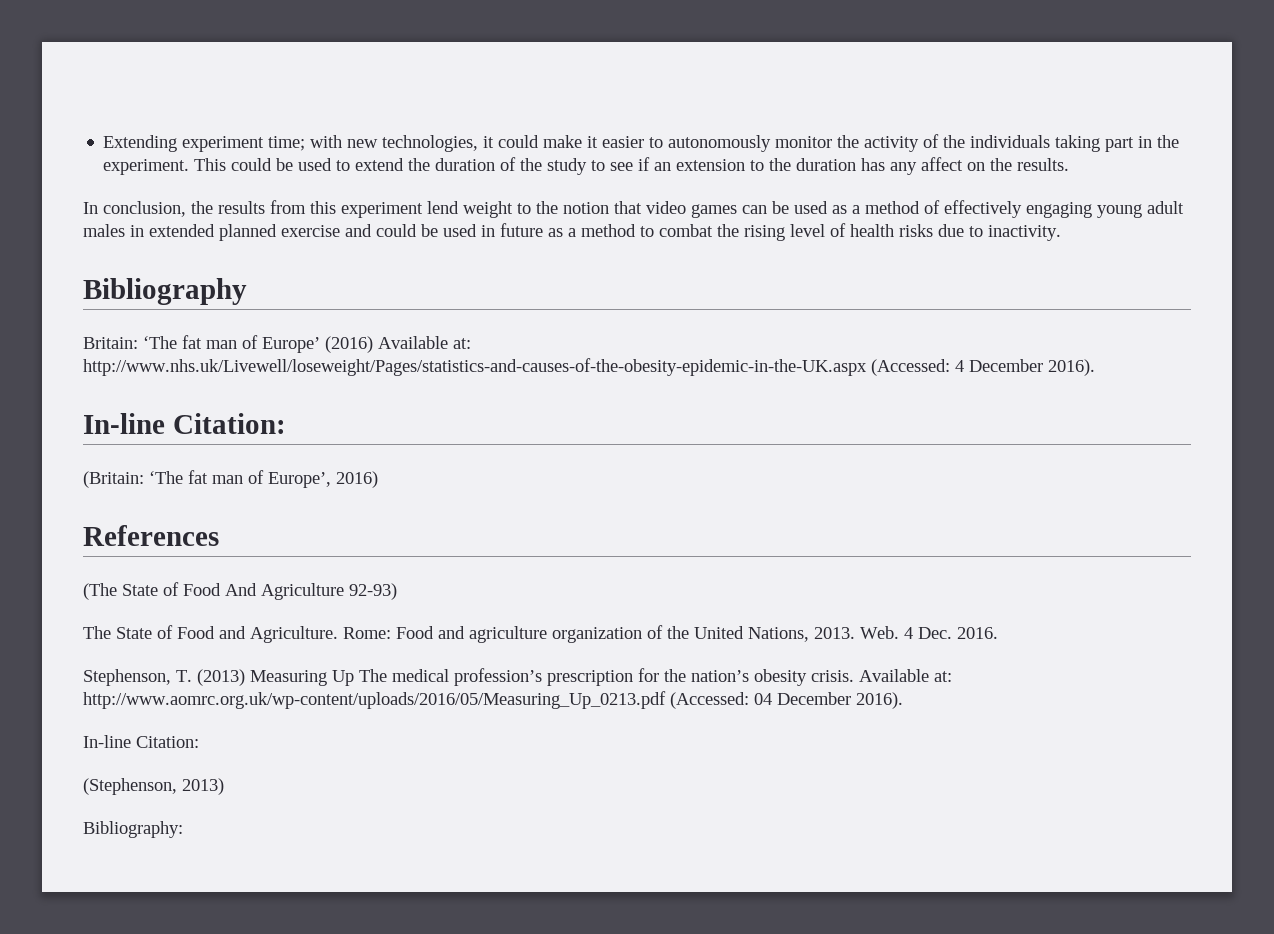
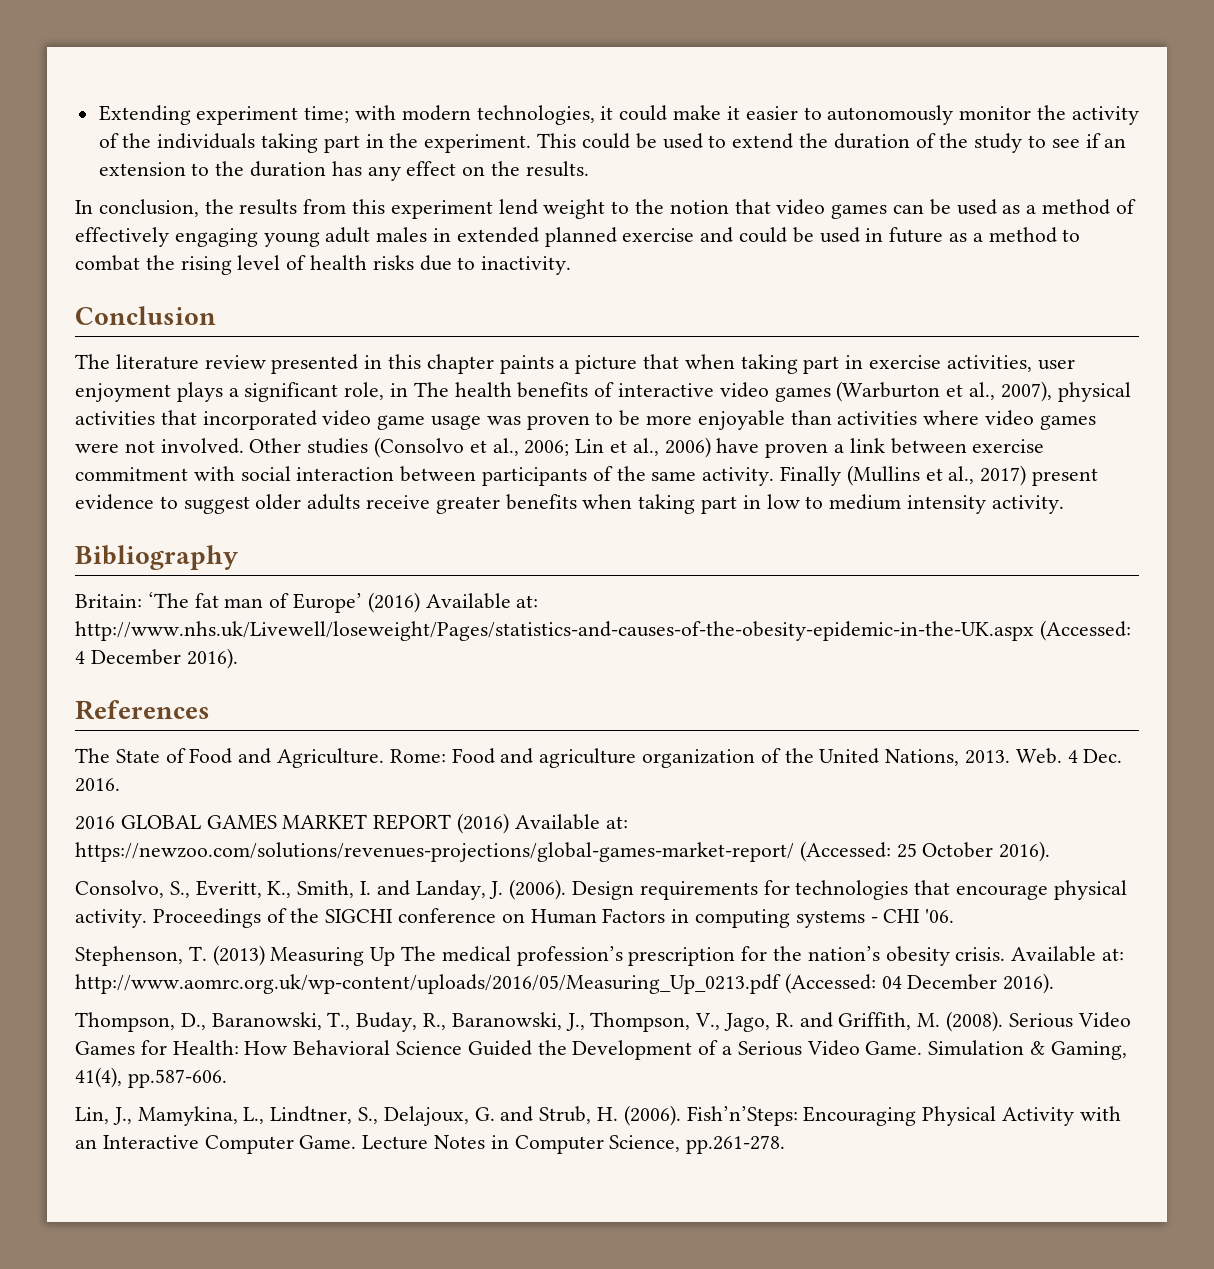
[347,139,379,148] new -> [401,105,471,121] modern
[921,157,964,171] affect -> [406,161,457,176] effect
(1061, 233) none -> [75,306,216,325] [75,354,1075,374] [75,381,1131,402] [75,410,1096,430] [75,437,1045,458] [75,465,1099,486] [75,494,1064,514] // Conclusion // The literature review presented in this chapter paints a picture that when taking part in exercise activities, user enjoyment plays a significant role, in The health benefits of interactive video games (Warburton et al., 2007), physical activities that incorporated video game usage was proven to be more enjoyable than activities where video games were not involved. Other studies (Consolvo et al., 2006; Lin et al., 2006) have proven a link between exercise commitment with social interaction between participants of the same activity. Finally (Mullins et al., 2017) present evidence to suggest older adults receive greater benefits when taking part in low to medium intensity activity.
[83,413,286,434] [83,470,378,488] [83,525,219,546] [83,582,397,600] In-line Citation: // (Britain: ‘The fat man of Europe’, 2016) // References // (The State of Food And Agriculture 92-93) -> [75,700,210,720] References
(998, 633) none -> [75,813,628,834] [75,841,1051,862] [75,879,1127,900] [75,908,955,928] // 2016 GLOBAL GAMES MARKET REPORT (2016) Available at: https://newzoo.com/solutions/revenues-projections/global-games-market-report/ (Accessed: 25 October 2016). // Consolvo, S., Everitt, K., Smith, I. and Landay, J. (2006). Design requirements for technologies that encourage physical activity. Proceedings of the SIGCHI conference on Human Factors in computing systems - CHI '06.
[83,735,199,748] [83,778,224,795] [83,821,183,838] In-line Citation: // (Stephenson, 2013) // Bibliography: -> [75,1011,1131,1032] [75,1040,1127,1060] [75,1067,227,1088] [75,1105,1121,1126] [75,1135,786,1154] Thompson, D., Baranowski, T., Buday, R., Baranowski, J., Thompson, V., Jago, R. and Griffith, M. (2008). Serious Video Games for Health: How Behavioral Science Guided the Development of a Serious Video Game. Simulation & Gaming, 41(4), pp.587-606. // Lin, J., Mamykina, L., Lindtner, S., Delajoux, G. and Strub, H. (2006). Fish’n’Steps: Encouraging Physical Activity with an Interactive Computer Game. Lecture Notes in Computer Science, pp.261-278.

